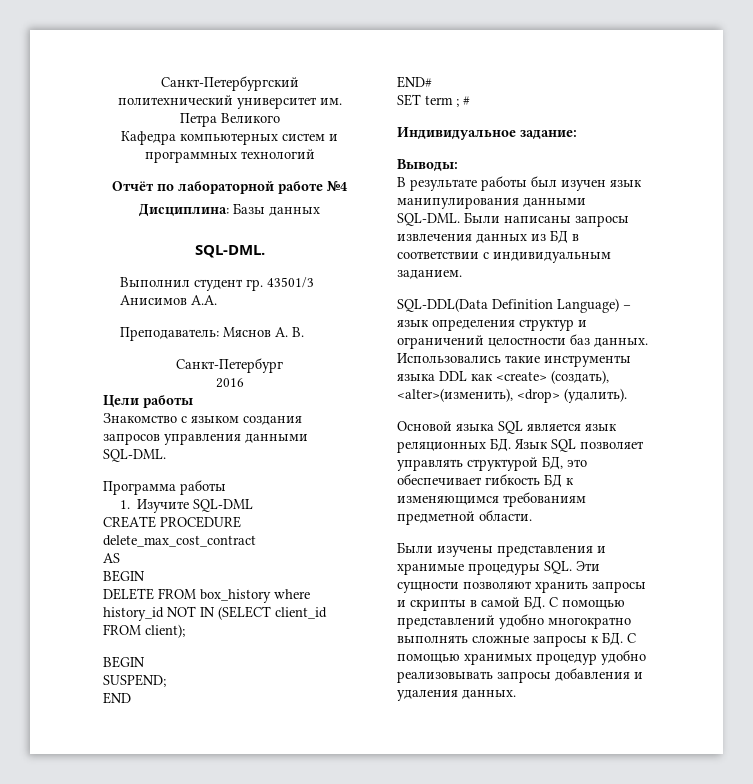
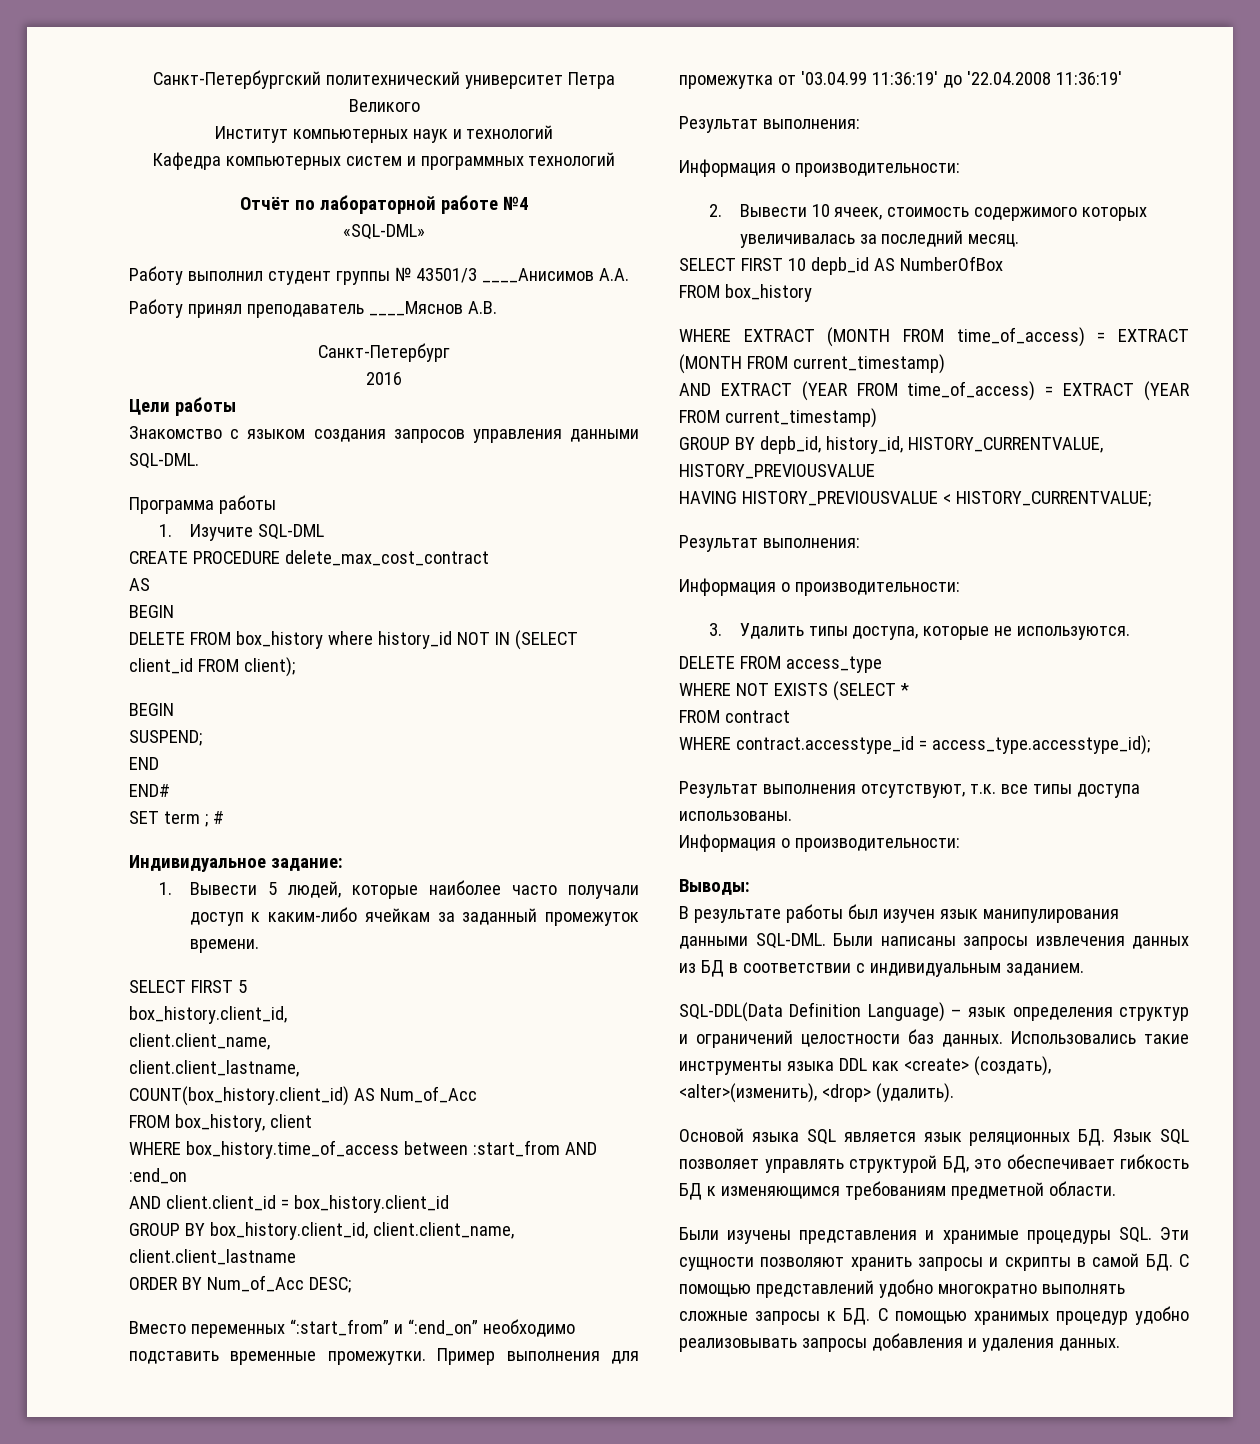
[319,98,342,105] им. -> (563, 82) none
(280, 118) none -> [214,125,554,143] // Институт компьютерных наук и технологий
[139,203,320,217] [194,245,265,258] [120,277,315,291] [120,295,218,305] [120,327,305,341] Дисциплина: Базы данных // SQL-DML. // Выполнил студент гр. 43501/3 Анисимов А.А. // Преподаватель: Мяснов А. В. -> [343,224,425,240] [129,266,629,285] [129,299,497,318] «SQL-DML» // Работу выполнил студент группы № 43501/3 ____Анисимов А.А. // Работу принял преподаватель ____Мяснов А.В.
(577, 135) none -> [159,880,639,899] [189,907,639,926] [189,939,259,953] [129,980,247,993] [129,1006,287,1024] [129,1033,270,1050] [129,1060,299,1077] [129,1086,477,1106] [129,1114,312,1132] [129,1140,597,1159] [129,1168,187,1184] [129,1195,449,1213] [129,1222,514,1240] [129,1249,296,1265] [129,1275,351,1293] [129,1319,575,1338] [129,1348,639,1365] [679,71,1122,89] [679,116,860,133] [679,159,960,177] [709,204,1148,221] [739,230,1020,248] [679,256,1003,275] [679,284,812,302] [679,327,1189,347] [679,354,945,374] [679,381,1190,401] [679,408,877,428] [679,436,1103,454] [679,464,875,479] [679,491,1151,507] [679,535,860,552] [679,578,960,596] [709,623,1131,640] [679,656,882,673] [679,681,909,701] [679,710,790,723] [679,735,1150,755] [679,781,1140,798] [679,811,792,821] [679,834,960,852] // 1. Вывести 5 людей, которые наиболее часто получали доступ к каким-либо ячейкам за заданный промежуток времени. // SELECT FIRST 5 // box_history.client_id, // client.client_name, // client.client_lastname, // COUNT(box_history.client_id) AS Num_of_Acc // FROM box_history, client // WHERE box_history.time_of_access between :start_from AND :end_on // AND client.client_id = box_history.client_id // GROUP BY box_history.client_id, client.client_name, client.client_lastname // ORDER BY Num_of_Acc DESC; // Вместо переменных “:start_from” и “:end_on” необходимо подставить временные промежутки. Пример выполнения для промежутка от '03.04.99 11:36:19' до '22.04.2008 11:36:19' // Результат выполнения: // Информация о производительности: // 2. Вывести 10 ячеек, стоимость содержимого которых увеличивалась за последний месяц. // SELECT FIRST 10 depb_id AS NumberOfBox // FROM box_history // WHERE EXTRACT (MONTH FROM time_of_access) = EXTRACT (MONTH FROM current_timestamp) // AND EXTRACT (YEAR FROM time_of_access) = EXTRACT (YEAR FROM current_timestamp) // GROUP BY depb_id, history_id, HISTORY_CURRENTVALUE, HISTORY_PREVIOUSVALUE // HAVING HISTORY_PREVIOUSVALUE < HISTORY_CURRENTVALUE; // Результат выполнения: // Информация о производительности: // 3. Удалить типы доступа, которые не используются. // DELETE FROM access_type // WHERE NOT EXISTS (SELECT * // FROM contract // WHERE contract.accesstype_id = access_type.accesstype_id); // Результат выполнения отсутствуют, т.к. все типы доступа использованы. // Информация о производительности:

